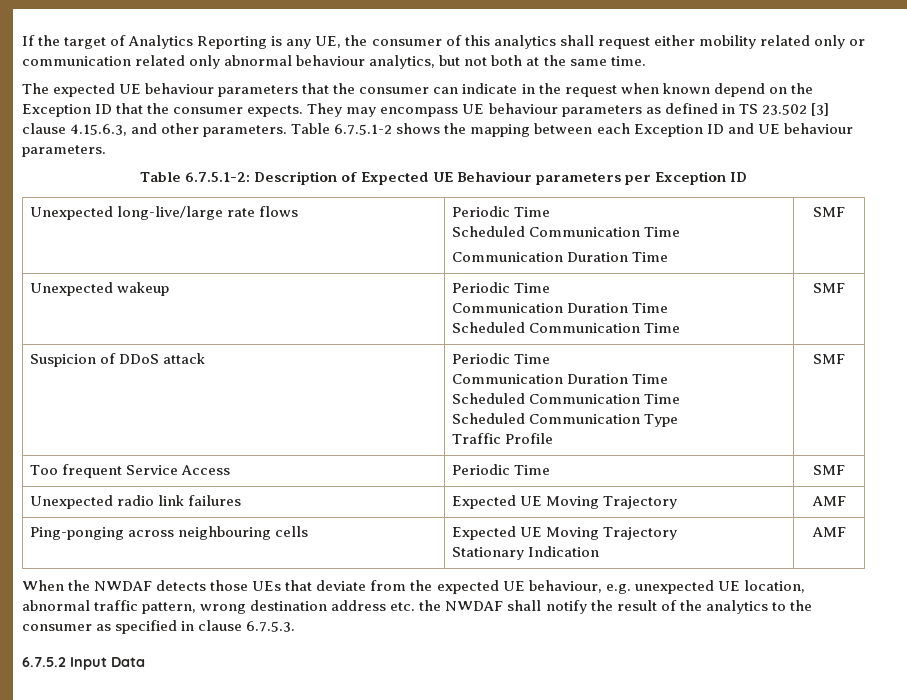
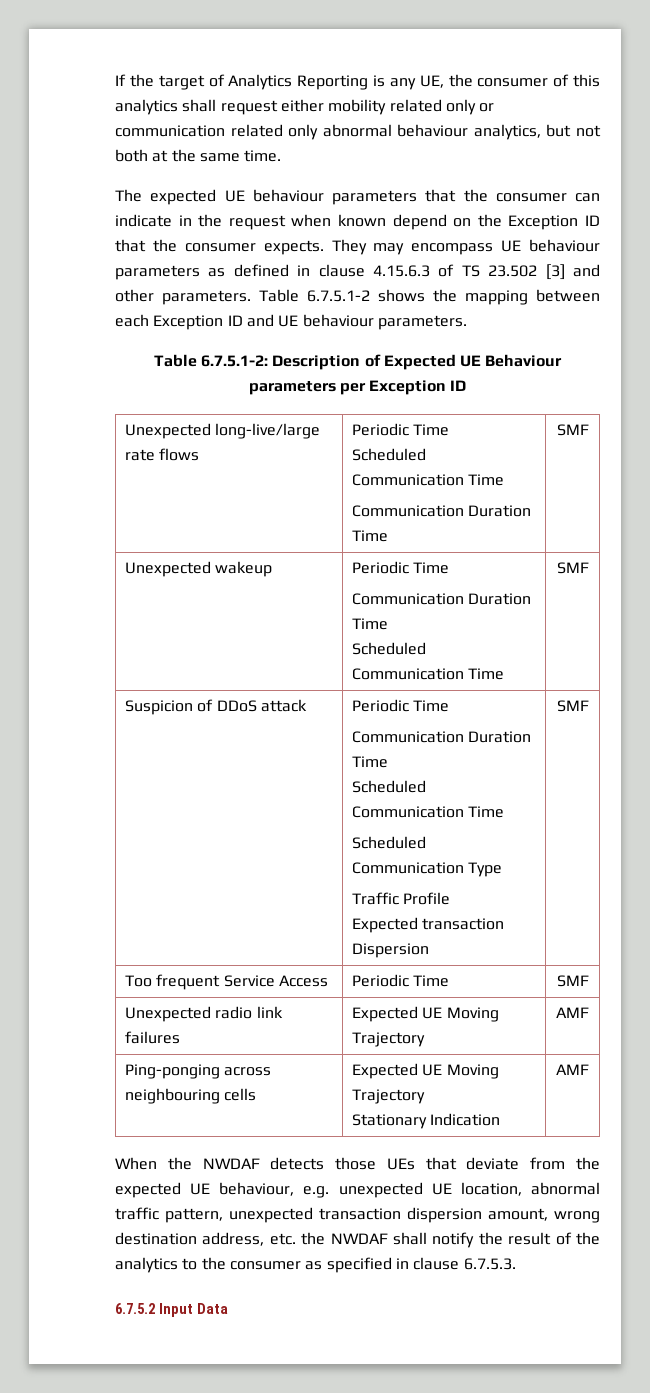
(735, 109) none -> [318,264,455,277] clause 4.15.6.3 of
[22,123,128,136] clause 4.15.6.3, -> (565, 272) none
(553, 438) none -> [351,917,505,933] [351,943,429,958] // Expected transaction Dispersion
(197, 608) none -> [229,1207,548,1223] unexpected transaction dispersion amount,
[331,600,387,611] address -> [202,1232,265,1246] address,

